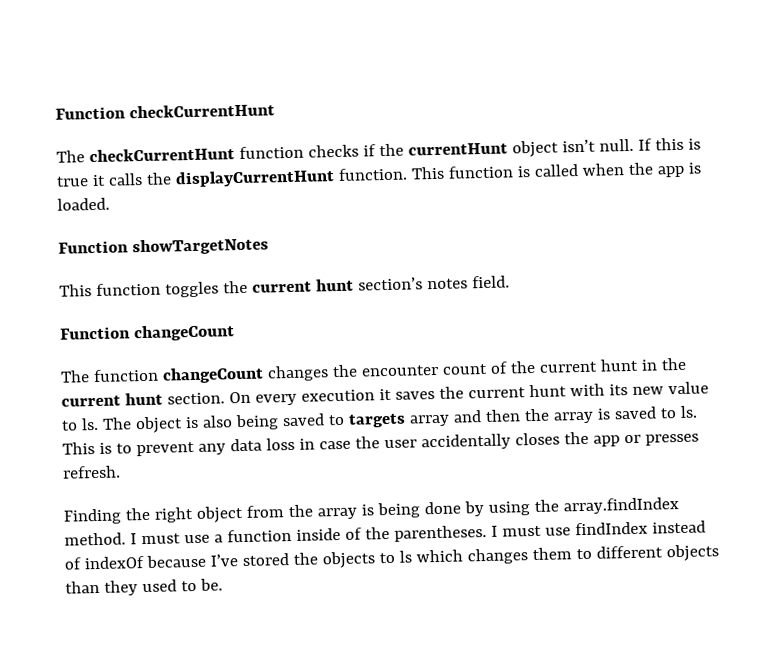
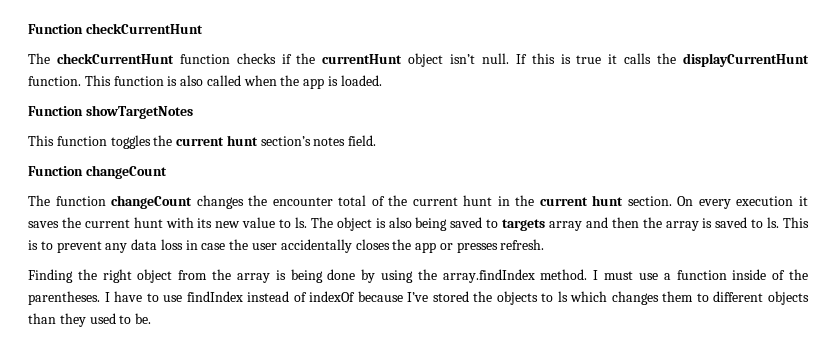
(531, 172) none -> [180,75,204,86] also
[441,363,488,375] count -> [338,195,367,206] total
[501,525,542,537] must -> [114,291,159,302] have to

